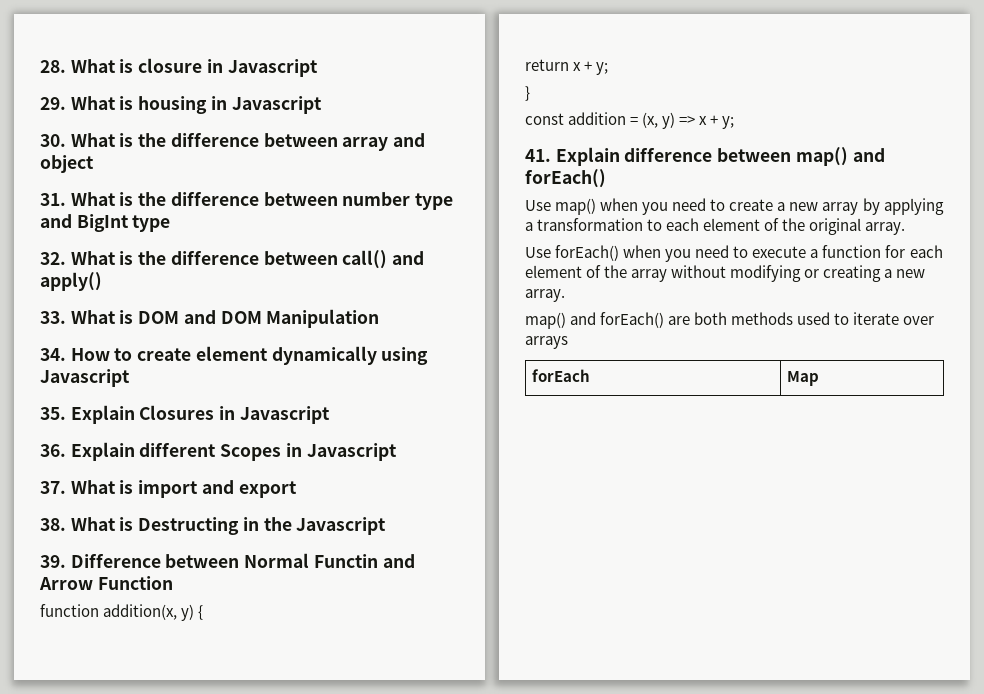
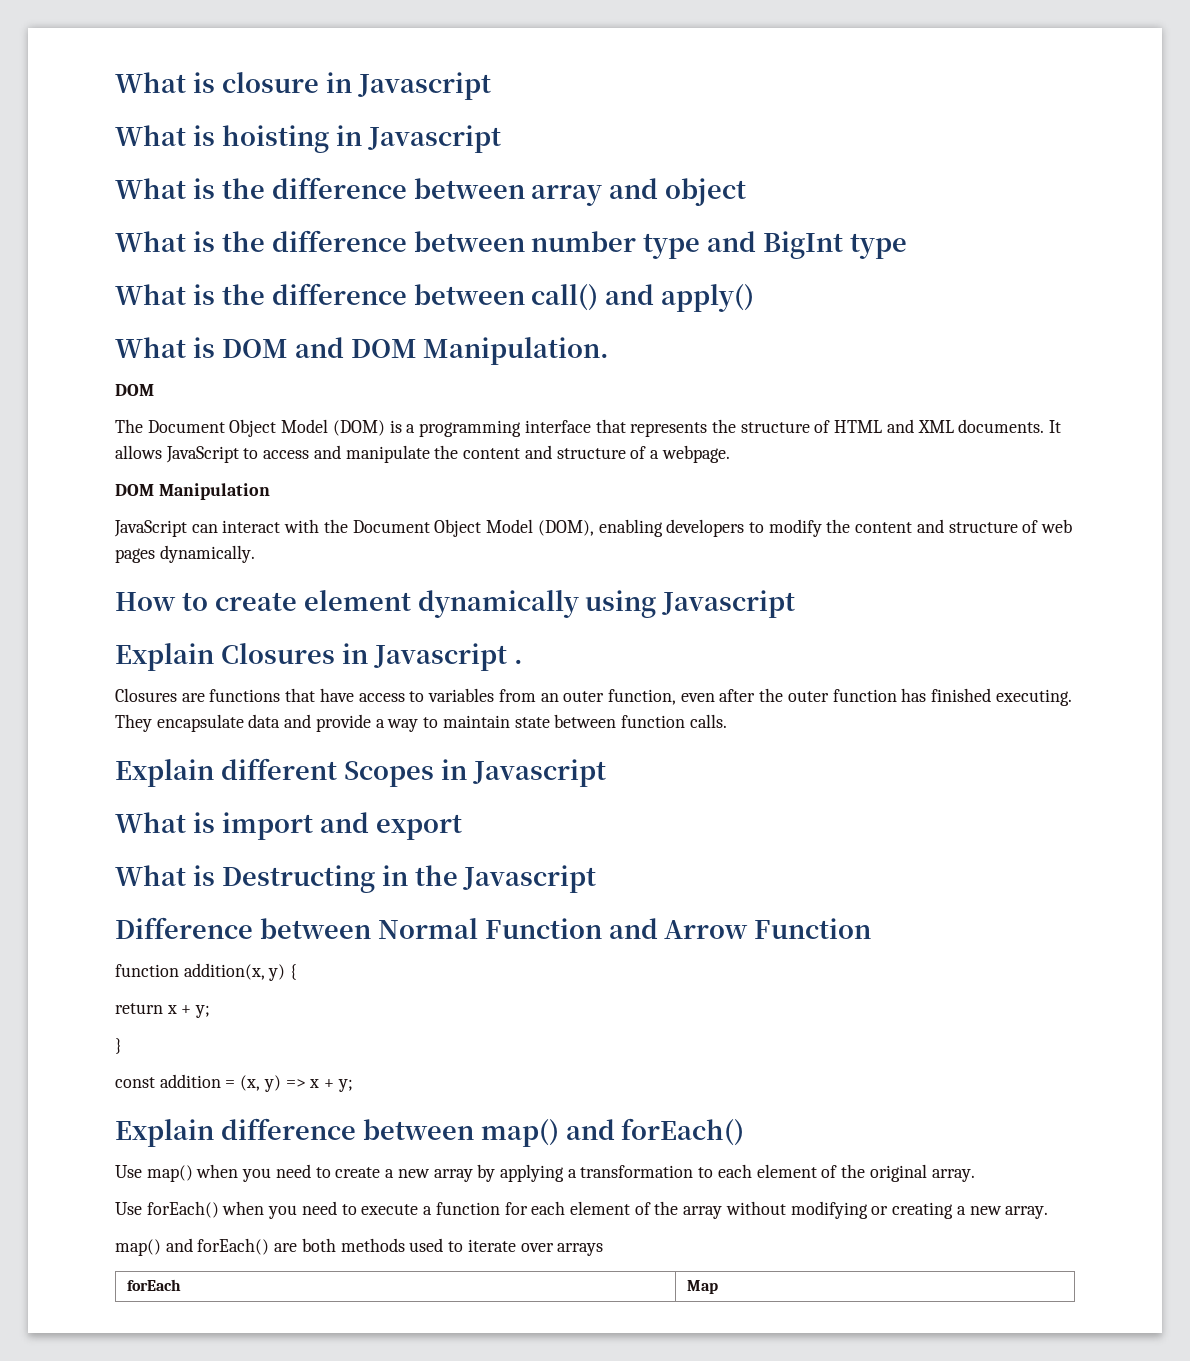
[40,60,66,73] 28. -> (115, 82) none
[40,96,322,114] [40,134,66,147] 29. What is housing in Javascript // 30. -> [115,125,501,153] What is hoisting in Javascript //
[40,193,66,206] 31. -> (747, 192) none
[40,252,66,265] 32. -> (907, 246) none
[40,311,66,324] 33. -> (755, 298) none
[266,309,380,328] [40,348,66,361] Manipulation // 34. -> [423,337,610,365] [115,384,154,396] [115,419,1062,437] [115,445,730,463] [115,483,270,500] [114,519,1073,537] [115,545,255,563] Manipulation. // DOM // The Document Object Model (DOM) is a programming interface that represents the structure of HTML and XML documents. It allows JavaScript to access and manipulate the content and structure of a webpage. // DOM Manipulation // JavaScript can interact with the Document Object Model (DOM), enabling developers to modify the content and structure of web pages dynamically. //
[40,407,66,420] 35. -> (796, 604) none
[40,444,66,457] // 36. -> [513,659,523,664] [115,688,1072,706] [115,714,727,732] . // Closures are functions that have access to variables from an outer function, even after the outer function has finished executing. They encapsulate data and provide a way to maintain state between function calls. //
[40,481,66,494] 37. -> (606, 773) none
[40,518,66,531] 38. -> (462, 827) none
[40,555,66,568] 39. -> (597, 879) none
[313,554,378,568] Functin -> [484,918,602,939] Function
[525,149,551,162] 41. -> (353, 1085) none

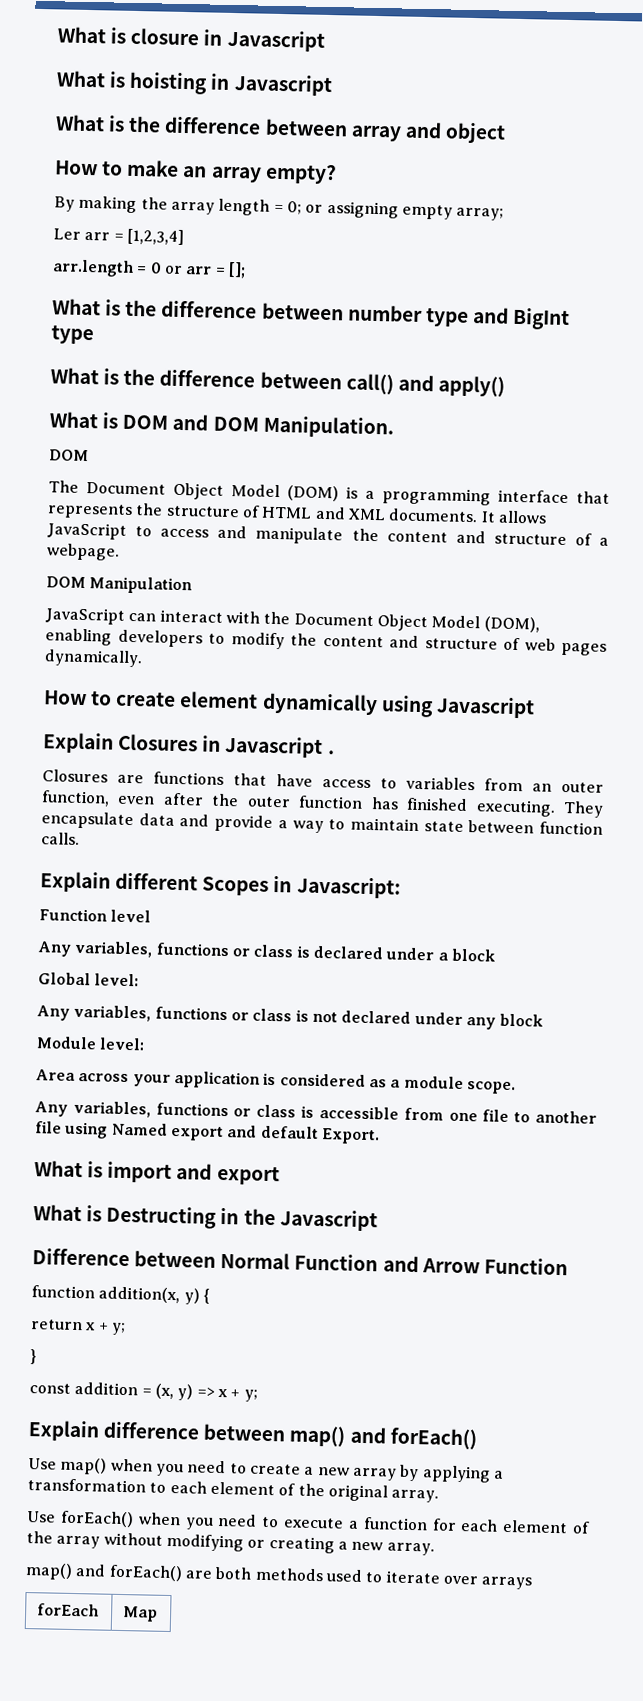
(747, 192) none -> [54,159,337,185] [54,195,505,221] [53,228,184,246] [52,259,246,279] // How to make an array empty? // By making the array length = 0; or assigning empty array; // Ler arr = [1,2,3,4] // arr.length = 0 or arr = [];
[472,759,606,787] Javascript -> [296,876,401,899] [39,908,152,923] [38,940,495,962] [38,972,140,987] [37,1004,544,1030] [36,1036,146,1051] [36,1069,516,1095] [35,1100,597,1124] [35,1121,380,1145] Javascript: // Function level // Any variables, functions or class is declared under a block // Global level: // Any variables, functions or class is not declared under any block // Module level: // Area across your application is considered as a module scope. // Any variables, functions or class is accessible from one file to another file using Named export and default Export.

